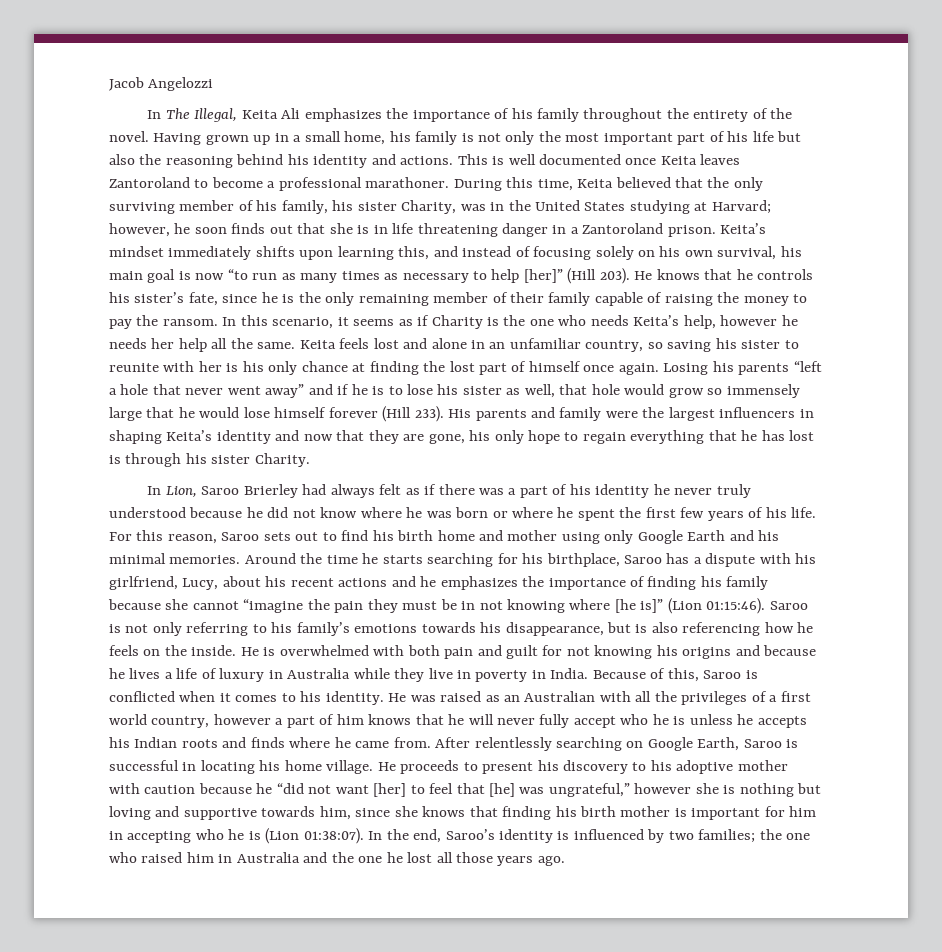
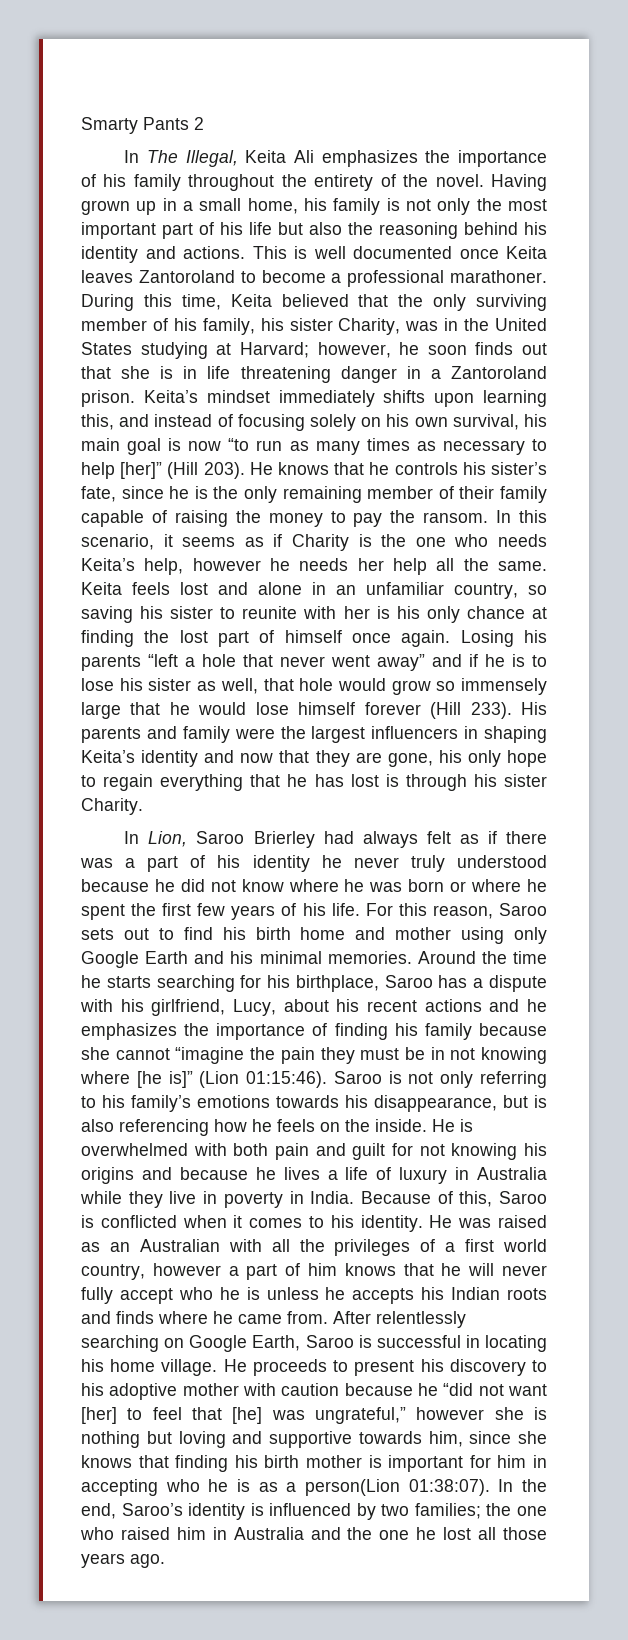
[109,77,214,91] Jacob Angelozzi -> [81,117,204,134] Smarty Pants 2
[265,828,300,844] (Lion -> [258,1479,400,1496] as a person(Lion

